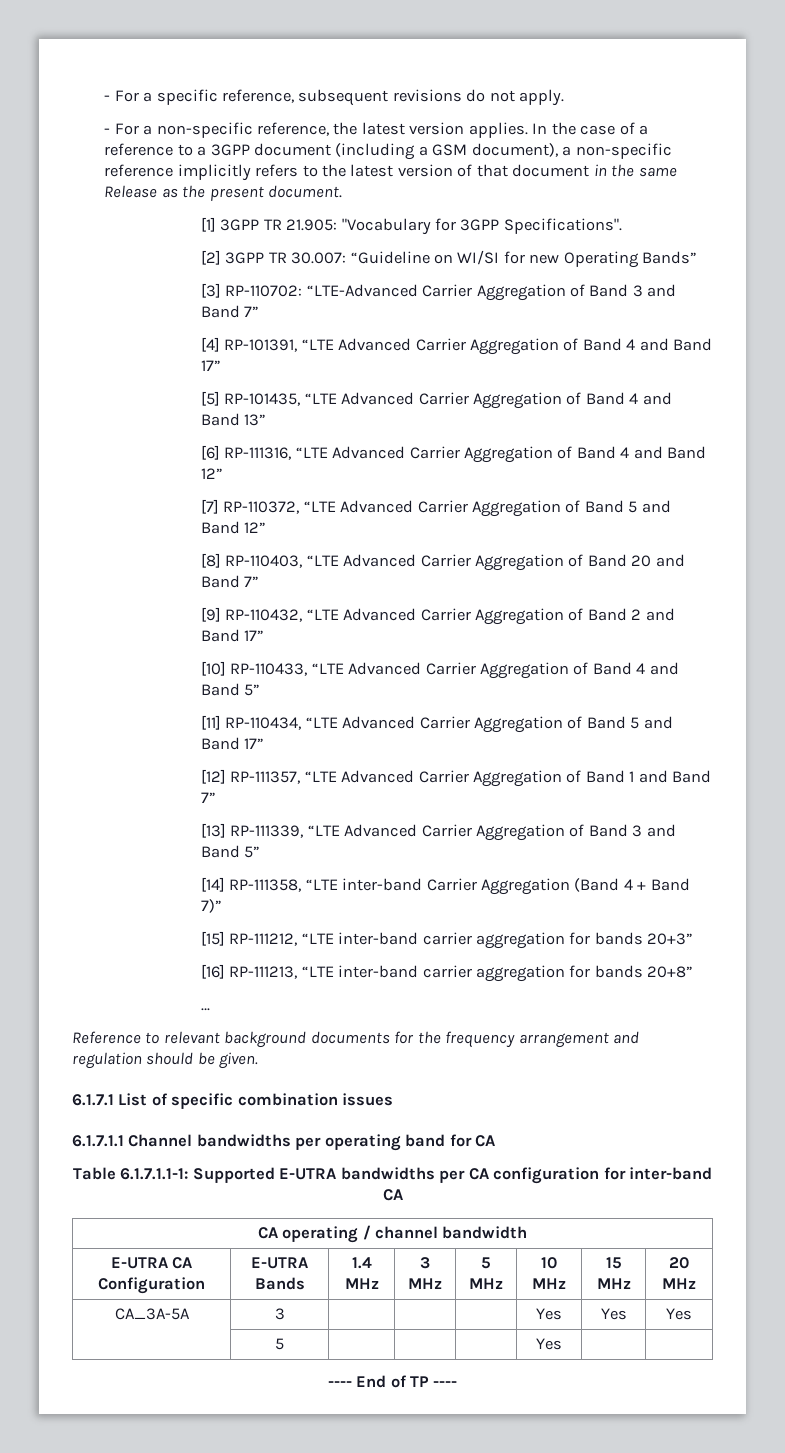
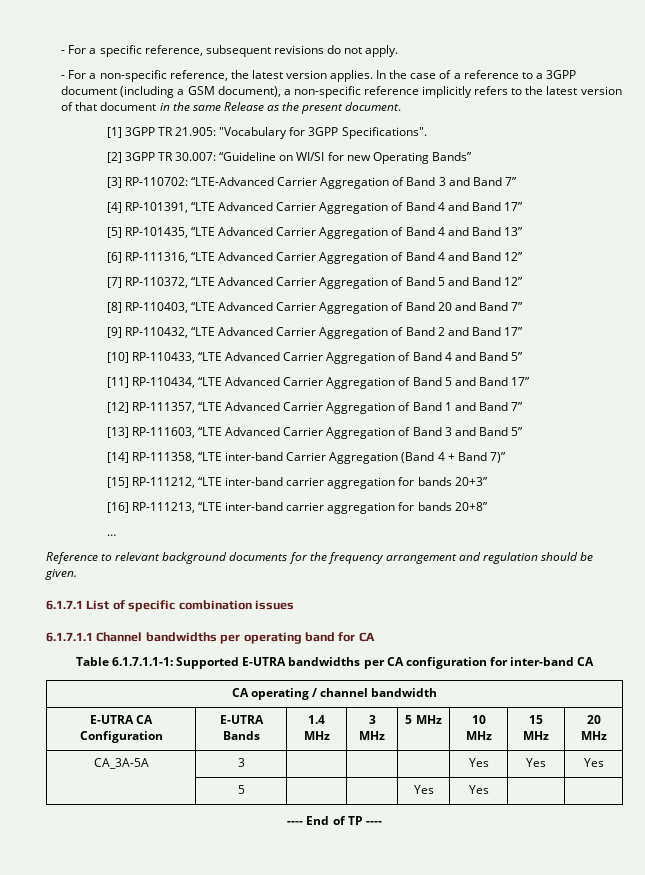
[230,825,304,838] RP-111339, -> [131,427,195,438] RP-111603,
(284, 1344) none -> [413,785,434,794] Yes

